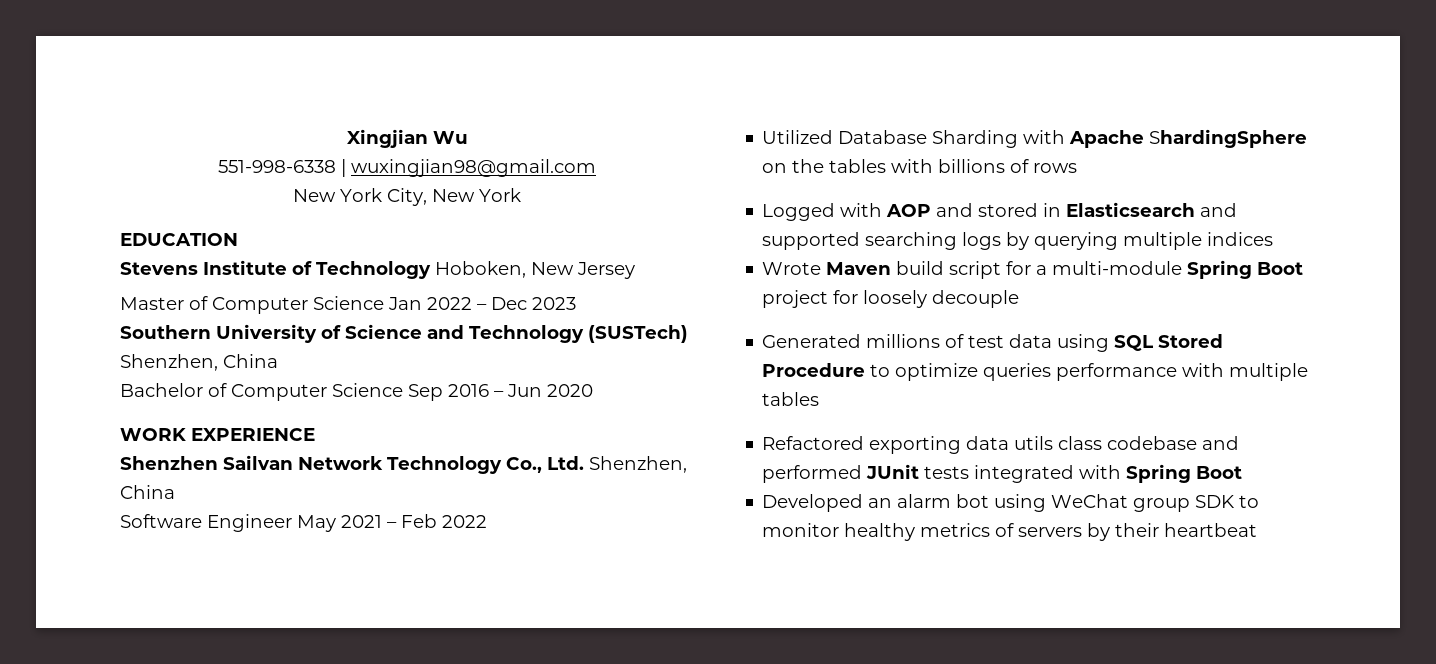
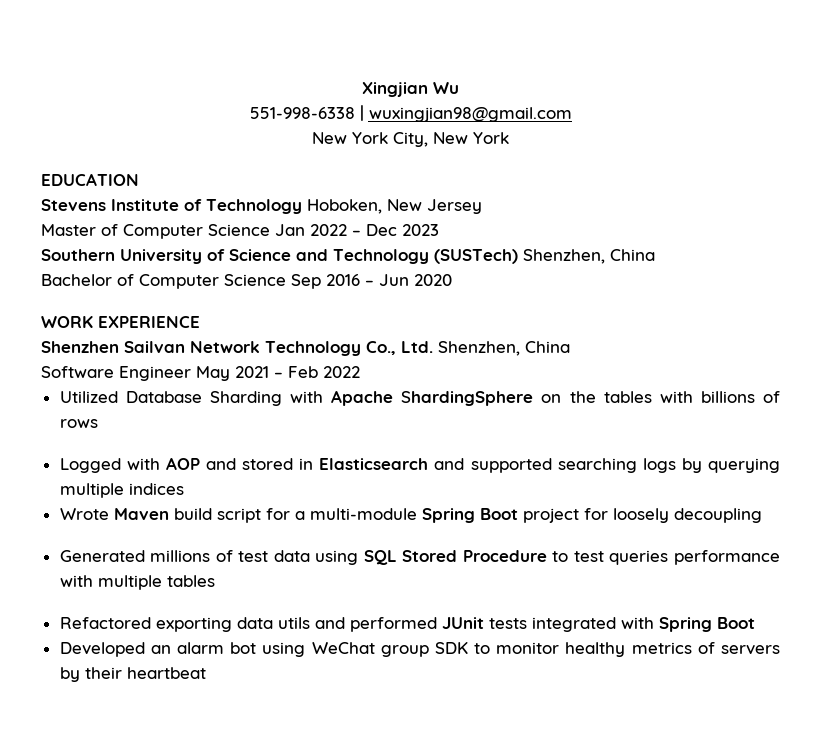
[932,290,1020,308] decouple -> [673,508,762,523] decoupling
[895,363,979,381] optimize -> [573,551,604,562] test
[1058,436,1198,450] class codebase -> (310, 623) none

